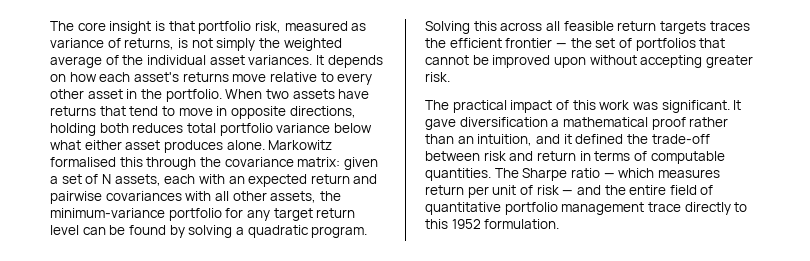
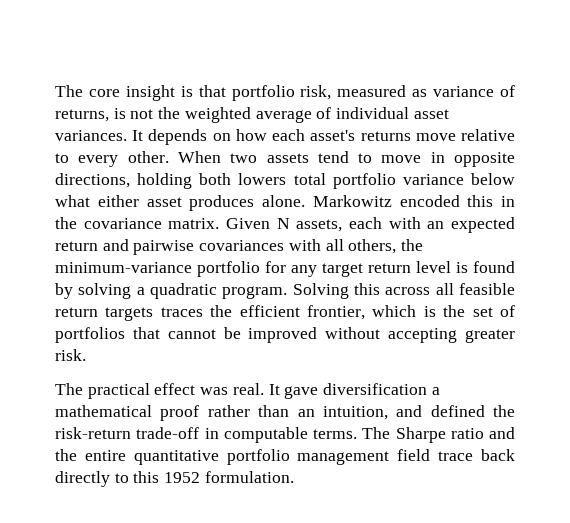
[216,38,256,51] simply -> (154, 114) none
[122,55,144,65] the -> (332, 113) none
[50,89,370,102] [50,106,126,116] other asset in the portfolio. When two assets have returns that -> [127,151,309,163] other. When two assets
[132,123,184,133] reduces -> [238,173,287,185] lowers
[50,157,378,170] [50,174,99,184] formalised this through the covariance matrix: given a set of -> [399,195,515,207] [55,217,270,229] encoded this in the covariance matrix. Given
[232,191,317,203] other assets, -> [348,239,397,254] others,
[82,225,126,235] can be -> [456,262,468,273] is
[505,38,567,48] frontier — -> [307,305,436,320] frontier, which is
[553,57,586,68] upon -> (318, 335) none
[510,100,730,113] impact of this work was significant. -> [154,383,264,395] effect was real.
[563,134,572,144] it -> (423, 411) none
[651,134,710,144] [425,151,725,164] [425,168,720,181] [425,185,574,198] trade-off between risk and return in terms of computable quantities. The Sharpe ratio — which measures return per unit of risk — -> [55,427,484,443] risk-return trade-off in computable terms. The Sharpe ratio
[669,185,714,195] field of -> (126, 455) none
[647,202,681,212] trace -> [397,449,515,461] field trace back

